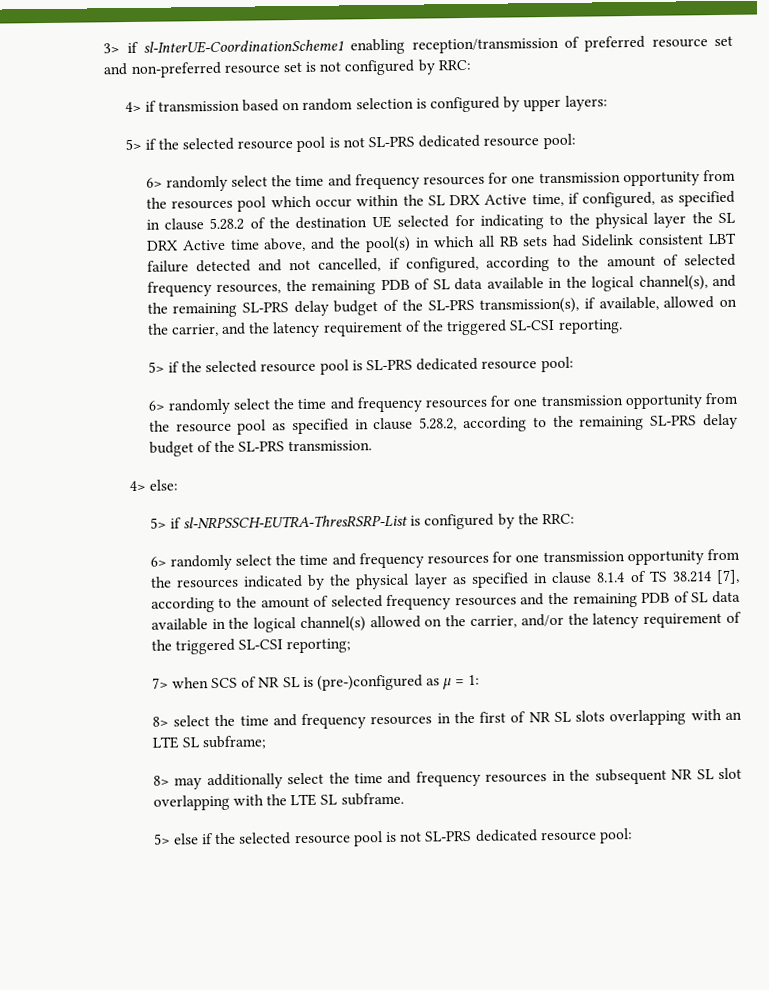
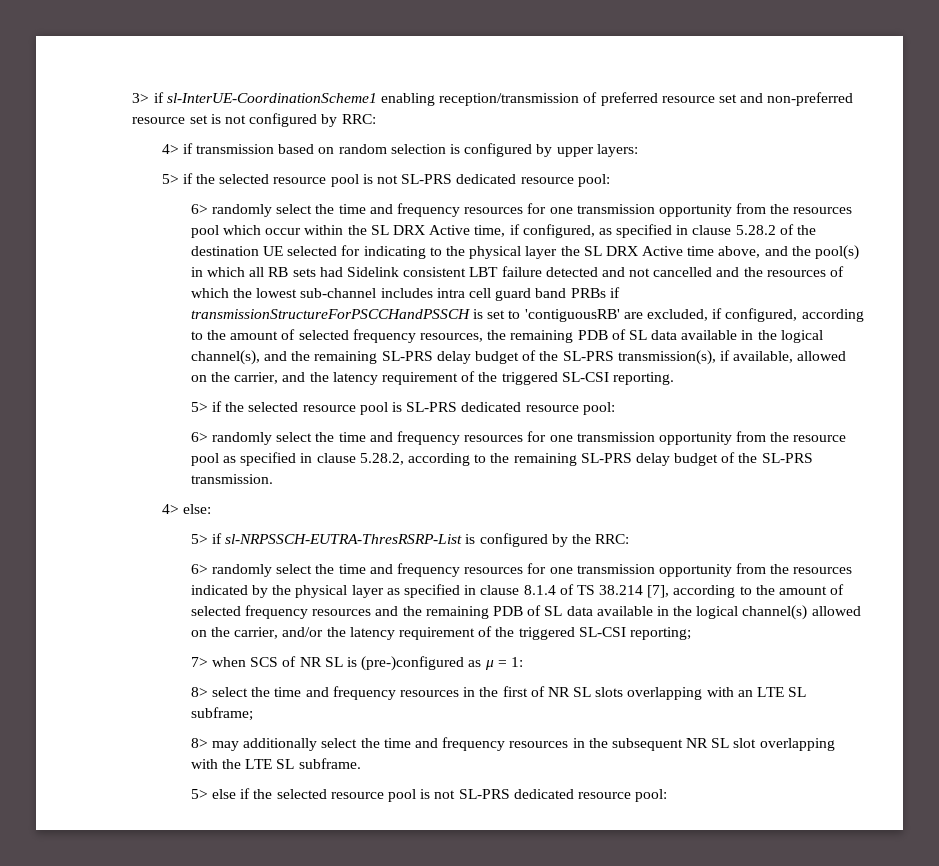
[318,258,382,272] cancelled, -> [653,266,845,277] [190,287,620,301] [190,309,708,322] cancelled and the resources of which the lowest sub-channel includes intra cell guard band PRBs if transmissionStructureForPSCCHandPSSCH is set to 'contiguousRB' are excluded,

